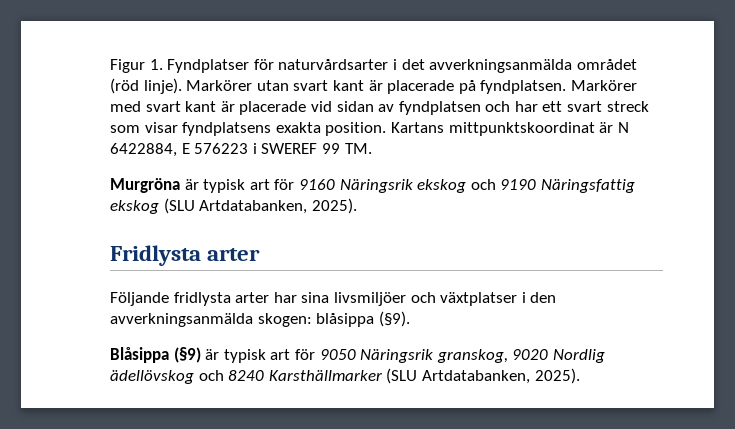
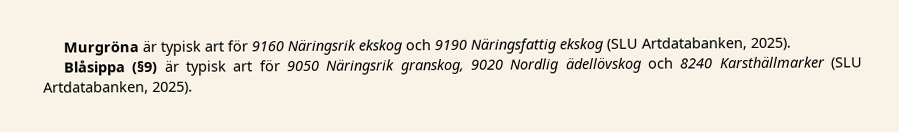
[110,59,637,73] [110,78,637,94] [110,101,649,115] [110,122,629,136] [110,143,372,157] Figur 1. Fyndplatser för naturvårdsarter i det avverkningsanmälda området (röd linje). Markörer utan svart kant är placerade på fyndplatsen. Markörer med svart kant är placerade vid sidan av fyndplatsen och har ett svart streck som visar fyndplatsens exakta position. Kartans mittpunktskoordinat är N 6422884, E 576223 i SWEREF 99 TM. // -> (63, 48) none
[110,245,261,266] [110,292,557,306] [110,311,410,327] // Fridlysta arter // Följande fridlysta arter har sina livsmiljöer och växtplatser i den avverkningsanmälda skogen: blåsippa (§9). -> (792, 44) none

